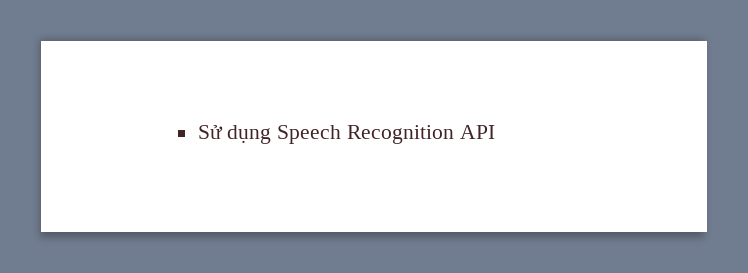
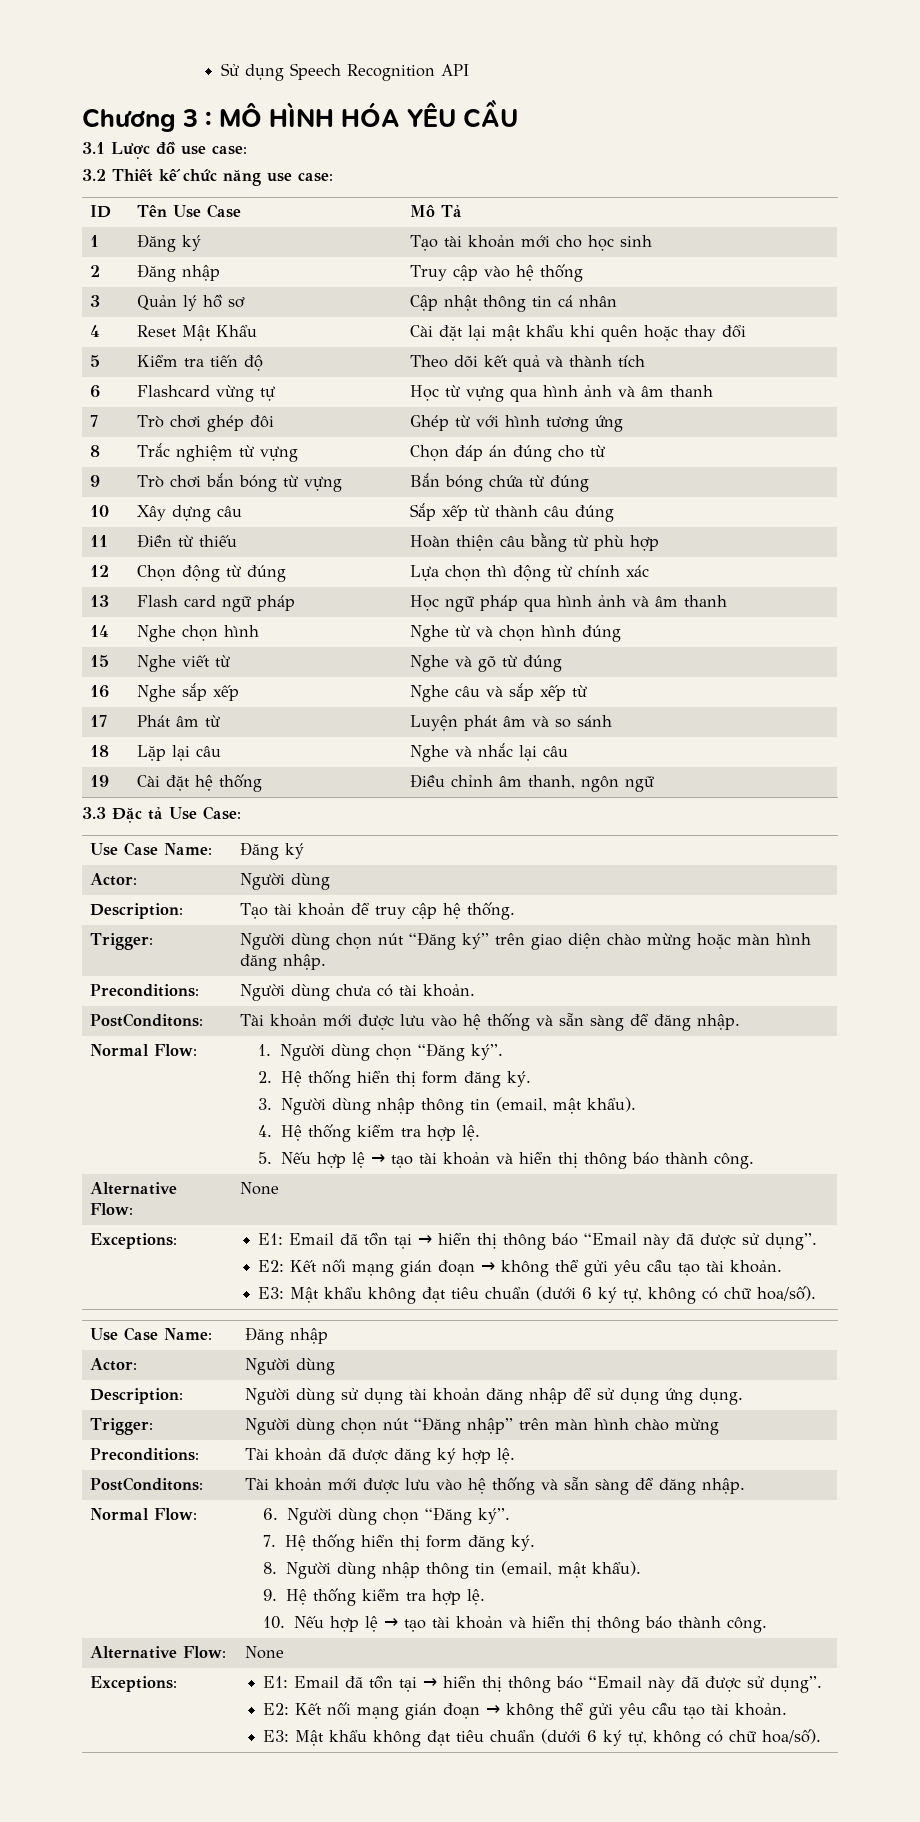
(495, 132) none -> [82,99,519,132] [82,141,247,159] [82,169,333,186] [90,205,112,218] [137,204,242,218] [410,205,463,217] [90,235,100,247] [137,234,202,252] [410,235,653,251] [90,265,101,277] [137,264,221,282] [410,264,584,282] [90,295,101,307] [137,294,246,311] [410,295,618,312] [90,325,101,337] [137,325,258,341] [410,325,747,342] [90,355,101,367] [137,354,264,371] [410,355,646,372] [90,385,101,398] [137,385,277,402] [410,385,714,402] [90,415,99,427] [137,415,275,432] [410,415,624,432] [90,445,101,457] [137,443,299,462] [410,445,607,462] [90,475,101,487] [137,473,343,492] [410,473,590,492] [90,505,110,517] [137,505,243,522] [410,503,615,522] [90,535,109,547] [137,534,238,548] [410,533,660,552] [90,565,110,577] [137,565,287,582] [410,565,650,582] [90,595,110,607] [137,595,296,612] [410,595,728,612] [90,625,110,637] [137,625,260,642] [410,625,622,642] [90,655,110,667] [137,655,232,672] [410,655,563,672] [90,685,110,698] [137,683,240,702] [410,683,589,702] [90,715,108,727] [137,715,222,727] [410,715,613,731] [90,745,110,757] [137,745,222,761] [410,743,569,762] [90,775,110,787] [137,774,263,792] [410,774,656,792] [82,806,241,823] [90,842,213,856] [240,842,305,860] [90,873,138,886] [240,873,331,890] [90,903,184,919] [240,902,516,920] [90,933,154,950] [240,932,812,950] [240,954,327,971] [90,984,200,997] [240,984,476,1001] [90,1013,204,1027] [240,1013,741,1031] [90,1044,198,1056] [258,1043,503,1061] [258,1070,531,1088] [258,1097,636,1115] [258,1124,480,1142] [258,1151,754,1169] [90,1182,178,1195] [90,1203,134,1215] [240,1182,280,1195] [90,1233,178,1249] [258,1232,818,1250] [258,1259,783,1277] [258,1286,817,1304] [90,1327,213,1341] [245,1327,329,1345] [90,1358,138,1371] [245,1358,336,1375] [90,1388,184,1404] [245,1387,744,1405] [90,1418,154,1435] [245,1417,720,1435] [90,1448,200,1461] [245,1448,516,1465] [90,1477,204,1491] [245,1477,746,1495] [90,1508,198,1520] [263,1507,510,1525] [263,1534,535,1552] [263,1561,641,1579] [263,1588,485,1606] [263,1615,767,1633] [90,1646,227,1659] [245,1646,285,1659] [90,1676,178,1692] [263,1675,823,1693] [263,1702,788,1720] [263,1729,822,1747] // Chương 3 : MÔ HÌNH HÓA YÊU CẦU // 3.1 Lược đồ use case: // 3.2 Thiết kế chức năng use case: // ID | Tên Use Case | Mô Tả // 1 | Đăng ký | Tạo tài khoản mới cho học sinh // 2 | Đăng nhập | Truy cập vào hệ thống // 3 | Quản lý hồ sơ | Cập nhật thông tin cá nhân // 4 | Reset Mật Khẩu | Cài đặt lại mật khẩu khi quên hoặc thay đổi // 5 | Kiểm tra tiến độ | Theo dõi kết quả và thành tích // 6 | Flashcard vừng tự | Học từ vựng qua hình ảnh và âm thanh // 7 | Trò chơi ghép đôi | Ghép từ với hình tương ứng // 8 | Trắc nghiệm từ vựng | Chọn đáp án đúng cho từ // 9 | Trò chơi bắn bóng từ vựng | Bắn bóng chứa từ đúng // 10 | Xây dựng câu | Sắp xếp từ thành câu đúng // 11 | Điền từ thiếu | Hoàn thiện câu bằng từ phù hợp // 12 | Chọn động từ đúng | Lựa chọn thì động từ chính xác // 13 | Flash card ngữ pháp | Học ngữ pháp qua hình ảnh và âm thanh // 14 | Nghe chọn hình | Nghe từ và chọn hình đúng // 15 | Nghe viết từ | Nghe và gõ từ đúng // 16 | Nghe sắp xếp | Nghe câu và sắp xếp từ // 17 | Phát âm từ | Luyện phát âm và so sánh // 18 | Lặp lại câu | Nghe và nhắc lại câu // 19 | Cài đặt hệ thống | Điều chỉnh âm thanh, ngôn ngữ // 3.3 Đặc tả Use Case: // Use Case Name: | Đăng ký // Actor: | Người dùng // Description: | Tạo tài khoản để truy cập hệ thống. // Trigger: | Người dùng chọn nút “Đăng ký” trên giao diện chào mừng hoặc màn hình đăng nhập. // Preconditions: | Người dùng chưa có tài khoản. // PostConditons: | Tài khoản mới được lưu vào hệ thống và sẵn sàng để đăng nhập. // Normal Flow: | 1. Người dùng chọn “Đăng ký”. // 2. Hệ thống hiển thị form đăng ký. // 3. Người dùng nhập thông tin (email, mật khẩu). // 4. Hệ thống kiểm tra hợp lệ. // 5. Nếu hợp lệ → tạo tài khoản và hiển thị thông báo thành công. // Alternative Flow: | None // Exceptions: | E1: Email đã tồn tại → hiển thị thông báo “Email này đã được sử dụng”. // E2: Kết nối mạng gián đoạn → không thể gửi yêu cầu tạo tài khoản. // E3: Mật khẩu không đạt tiêu chuẩn (dưới 6 ký tự, không có chữ hoa/số). // Use Case Name: | Đăng nhập // Actor: | Người dùng // Description: | Người dùng sử dụng tài khoản đăng nhập để sử dụng ứng dụng. // Trigger: | Người dùng chọn nút “Đăng nhập” trên màn hình chào mừng // Preconditions: | Tài khoản đã được đăng ký hợp lệ. // PostConditons: | Tài khoản mới được lưu vào hệ thống và sẵn sàng để đăng nhập. // Normal Flow: | 6. Người dùng chọn “Đăng ký”. // 7. Hệ thống hiển thị form đăng ký. // 8. Người dùng nhập thông tin (email, mật khẩu). // 9. Hệ thống kiểm tra hợp lệ. // 10. Nếu hợp lệ → tạo tài khoản và hiển thị thông báo thành công. // Alternative Flow: | None // Exceptions: | E1: Email đã tồn tại → hiển thị thông báo “Email này đã được sử dụng”. // E2: Kết nối mạng gián đoạn → không thể gửi yêu cầu tạo tài khoản. // E3: Mật khẩu không đạt tiêu chuẩn (dưới 6 ký tự, không có chữ hoa/số).

